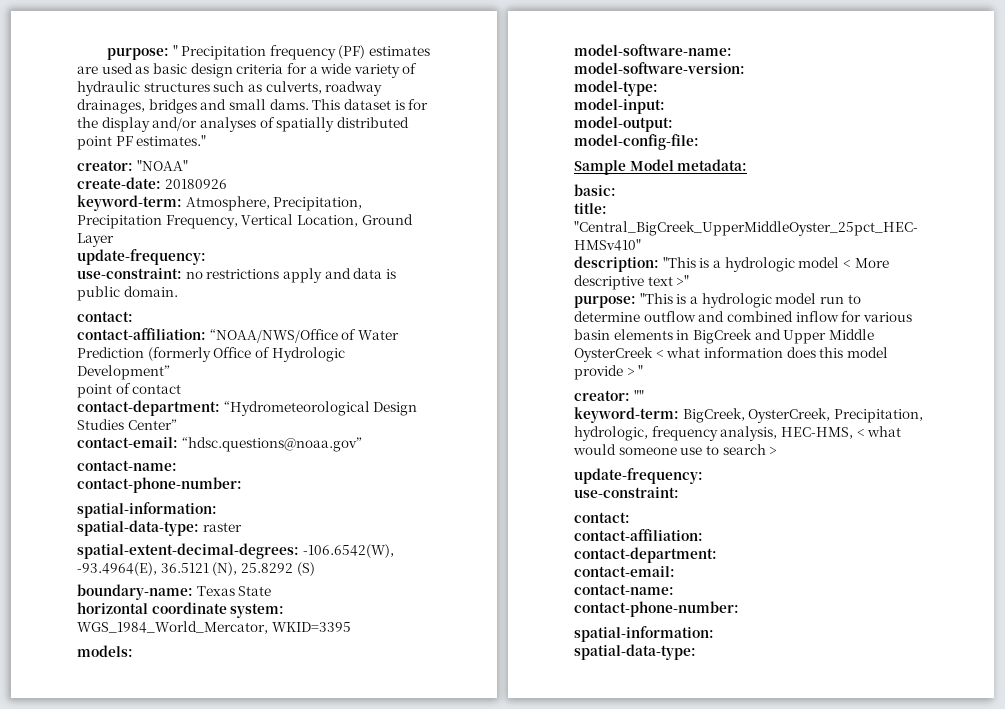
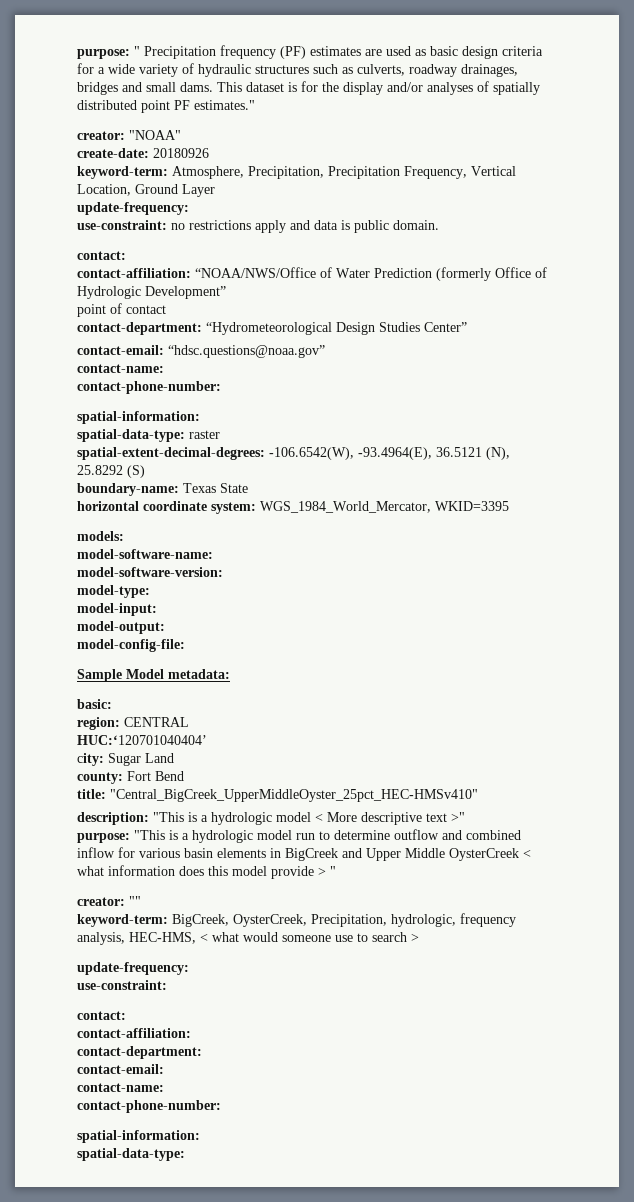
(616, 190) none -> [77,717,189,730] [77,735,207,745] [77,753,174,766] [77,771,184,784] // region: CENTRAL // HUC:‘120701040404’ // city: Sugar Land // county: Fort Bend

